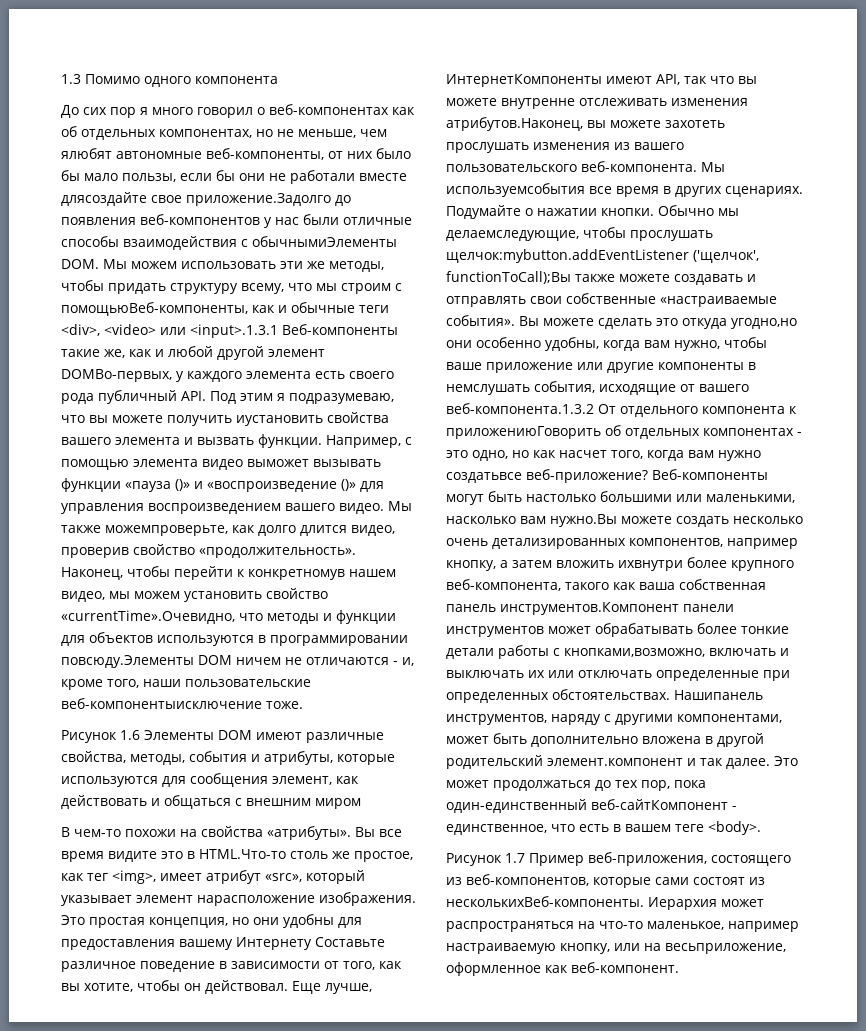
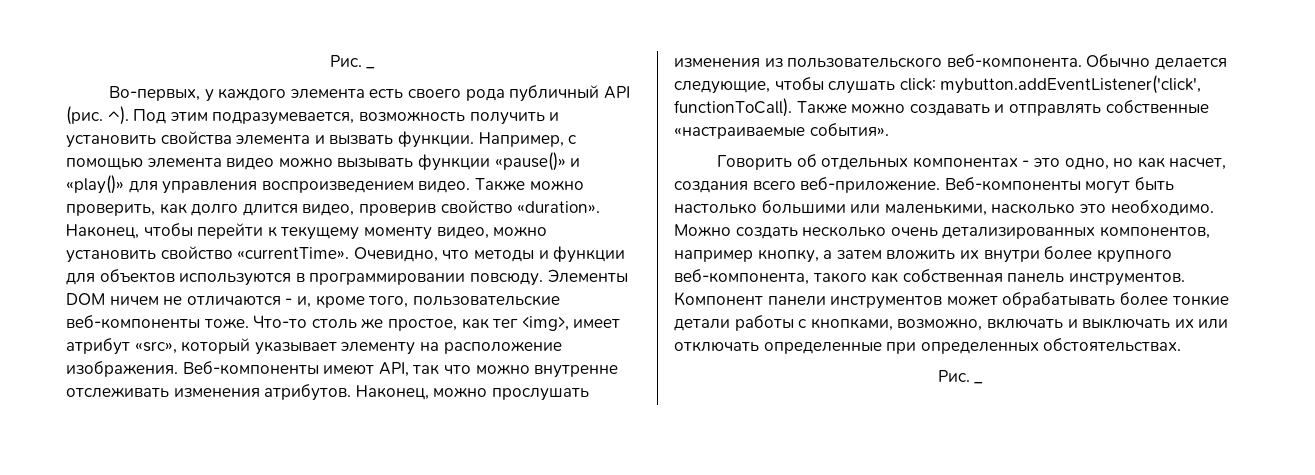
[61,74,278,87] [61,104,415,118] [61,126,387,140] [61,148,411,160] [61,170,407,184] [61,192,351,206] [61,214,412,228] [61,236,397,250] [61,259,384,272] [61,280,402,294] [61,302,389,316] [61,324,398,338] [61,346,325,360] [61,369,172,382] 1.3 Помимо одного компонента // До сих пор я много говорил о веб-компонентах как об отдельных компонентах, но не меньше, чем ялюбят автономные веб-компоненты, от них было бы мало пользы, если бы они не работали вместе длясоздайте свое приложение.Задолго до появления веб-компонентов у нас были отличные способы взаимодействия с обычнымиЭлементы DOM. Мы можем использовать эти же методы, чтобы придать структуру всему, что мы строим с помощьюВеб-компоненты, как и обычные теги <div>, <video> или <input>.1.3.1 Веб-компоненты такие же, как и любой другой элемент DOMВо-первых, -> [329,55,362,67] [366,67,376,69] [109,86,201,101] Рис. _ // Во-первых,
[181,391,394,404] [61,412,389,426] [61,437,111,445] API. Под этим я подразумеваю, что вы можете получить иустановить свойства вашего -> [603,86,630,99] [66,106,560,125] [66,131,232,148] API (рис. ^). Под этим подразумевается, возможность получить и установить свойства
[247,459,309,467] выможет -> [278,157,333,168] можно
[125,479,384,492] [61,501,412,514] [61,525,228,536] «пауза ()» и «воспроизведение ()» для управления воспроизведением вашего видео. Мы также можемпроверьте, -> [494,152,581,171] [66,175,584,194] [66,204,155,216] «pause()» и «play()» для управления воспроизведением видео. Также можно проверить,
[199,547,356,558] «продолжительность». -> [517,201,601,213] «duration».
[248,569,396,580] [61,588,328,602] [61,610,235,624] конкретномув нашем видео, мы можем установить свойство «currentTime».Очевидно, -> [280,226,548,240] [66,246,438,263] текущему моменту видео, можно установить свойство «currentTime». Очевидно,
[61,655,194,668] повсюду.Элементы -> [469,269,628,286] повсюду. Элементы
[143,679,311,687] [61,698,303,709] [61,730,384,743] [61,751,395,765] [61,773,359,787] [61,795,361,809] [61,826,402,840] [61,849,286,862] наши пользовательские веб-компонентыисключение тоже. // Рисунок 1.6 Элементы DOM имеют различные свойства, методы, события и атрибуты, которые используются для сообщения элемент, как действовать и общаться с внешним миром // В чем-то похожи на свойства «атрибуты». Вы все время видите это в HTML.Что-то -> [412,295,560,306] [66,315,308,329] пользовательские веб-компоненты тоже. Что-то
[136,892,416,906] [61,914,362,928] [61,937,385,950] [61,961,402,972] [61,980,372,994] [446,74,602,87] элемент нарасположение изображения. Это простая концепция, но они удобны для предоставления вашему Интернету Составьте различное поведение в зависимости от того, как вы хотите, чтобы он действовал. Еще лучше, ИнтернетКомпоненты -> [341,341,562,355] [66,361,319,377] элементу на расположение изображения. Веб-компоненты
[738,76,757,84] [446,98,497,106] вы можете -> [475,364,530,375] можно
[446,117,725,131] атрибутов.Наконец, вы можете захотеть -> [264,384,488,401] атрибутов. Наконец, можно
[634,142,684,150] вашего -> (783, 62) none
[701,162,725,172] [446,183,803,197] [446,205,739,219] [446,227,713,241] [446,249,759,263] [446,271,670,284] Мы используемсобытия все время в других сценариях. Подумайте о нажатии кнопки. Обычно мы делаемследующие, чтобы прослушать щелчок:mybutton.addEventListener ('щелчок', functionToCall);Вы также можете -> [1086,54,1227,70] [674,75,1202,94] [674,98,906,117] Обычно делается следующие, чтобы слушать click: mybutton.addEventListener('click', functionToCall). Также можно
[530,296,562,304] свои -> (1101, 110) none
[519,316,797,329] [446,337,767,351] [446,362,756,373] [446,381,749,395] [446,403,797,417] [446,426,601,439] Вы можете сделать это откуда угодно,но они особенно удобны, когда вам нужно, чтобы ваше приложение или другие компоненты в немслушать события, исходящие от вашего веб-компонента.1.3.2 От отдельного компонента к приложениюГоворить -> [717,155,793,170] // Говорить
[559,450,761,461] [446,469,648,483] насчет того, когда вам нужно создатьвсе веб-приложение? -> [1169,158,1227,170] [674,177,941,193] насчет, создания всего веб-приложение.
[520,514,672,527] вам нужно.Вы можете -> [1079,200,1214,216] [674,224,731,237] это необходимо. Можно
[618,560,683,571] ихвнутри -> [959,250,1040,263] их внутри
[639,582,675,590] ваша -> (899, 277) none
[500,602,679,615] инструментов.Компонент -> [1068,273,1185,286] [674,292,763,306] инструментов. Компонент
[564,648,705,657] кнопками,возможно, -> [810,318,983,331] кнопками, возможно,
[674,690,763,700] [446,714,782,725] [446,733,764,747] [446,755,798,769] [446,780,706,791] [446,799,737,813] [446,821,761,835] [446,852,791,866] [446,874,765,888] [446,896,764,910] [446,921,799,932] [446,943,786,954] [446,962,679,976] Нашипанель инструментов, наряду с другими компонентами, может быть дополнительно вложена в другой родительский элемент.компонент и так далее. Это может продолжаться до тех пор, пока один-единственный веб-сайтКомпонент - единственное, что есть в вашем теге <body>. // Рисунок 1.7 Пример веб-приложения, состоящего из веб-компонентов, которые сами состоят из несколькихВеб-компоненты. Иерархия может распространяться на что-то маленькое, например настраиваемую кнопку, или на весьприложение, оформленное как веб-компонент. -> [937,370,970,382] [974,382,984,384] // Рис. _

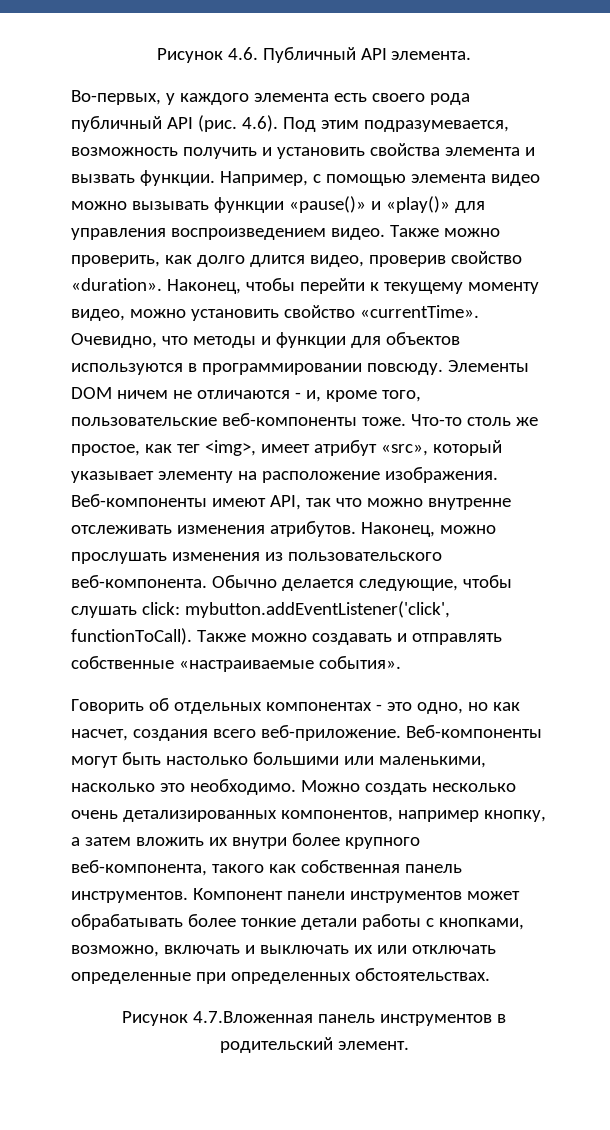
[329,55,362,67] [366,67,376,69] Рис. _ -> [156,47,472,63] Рисунок 4.6. Публичный API элемента.
[107,106,129,125] ^). -> [241,115,278,132] 4.6).
[937,370,970,382] [974,382,984,384] Рис. _ -> [122,1011,506,1026] [219,1037,409,1053] Рисунок 4.7.Вложенная панель инструментов в родительский элемент.

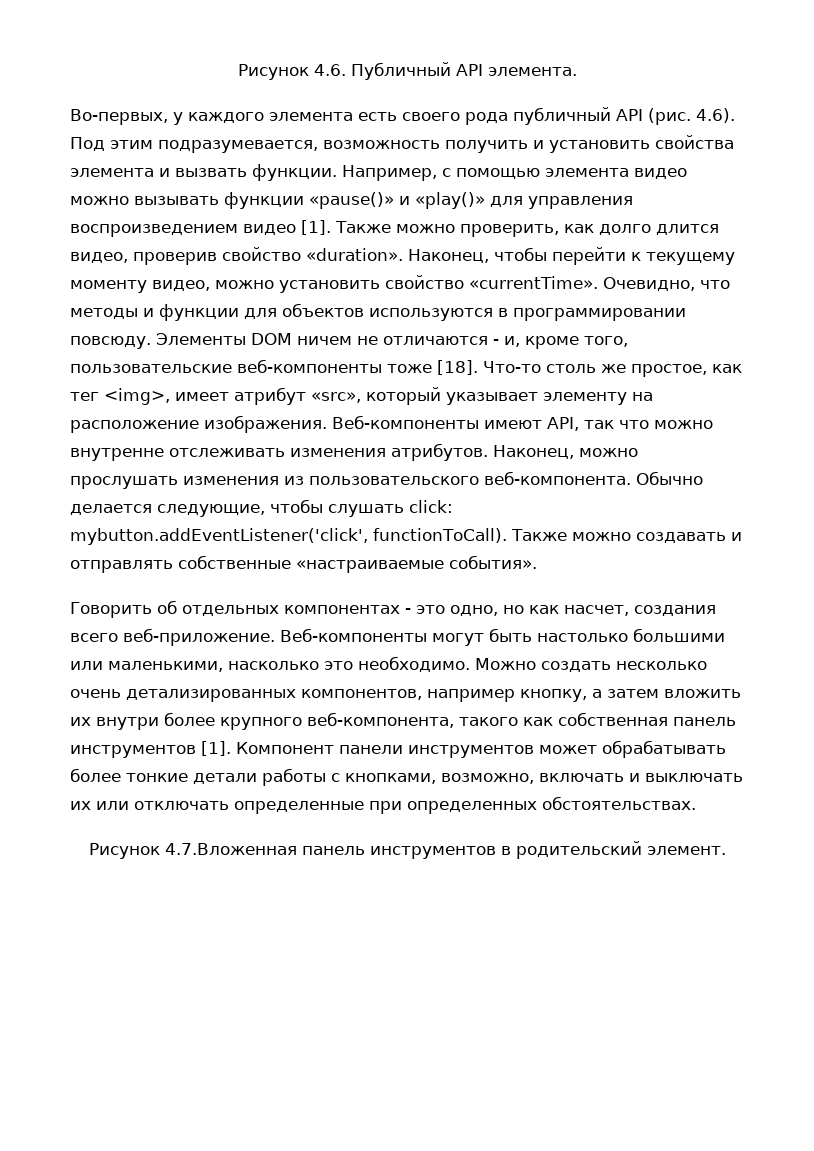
[330,228,385,240] видео. -> [243,220,331,235] видео [1].
[361,417,406,426] тоже. -> [387,360,478,375] тоже [18].
[71,891,188,903] инструментов. -> [70,741,231,758] инструментов [1].

